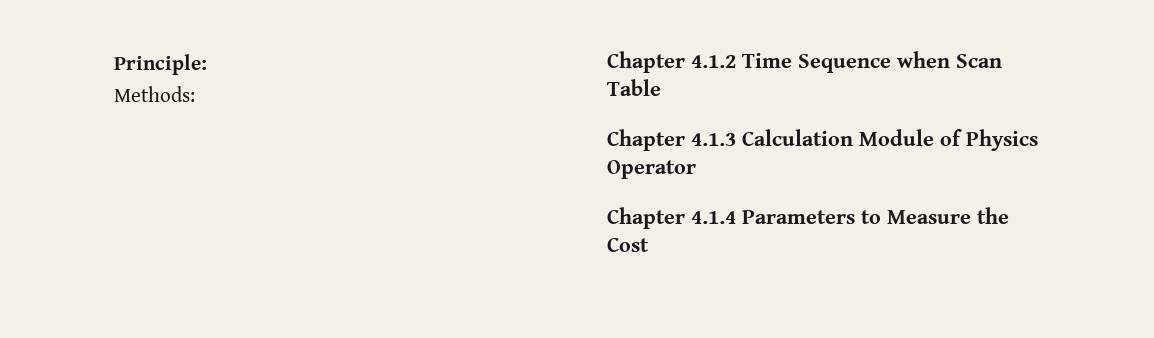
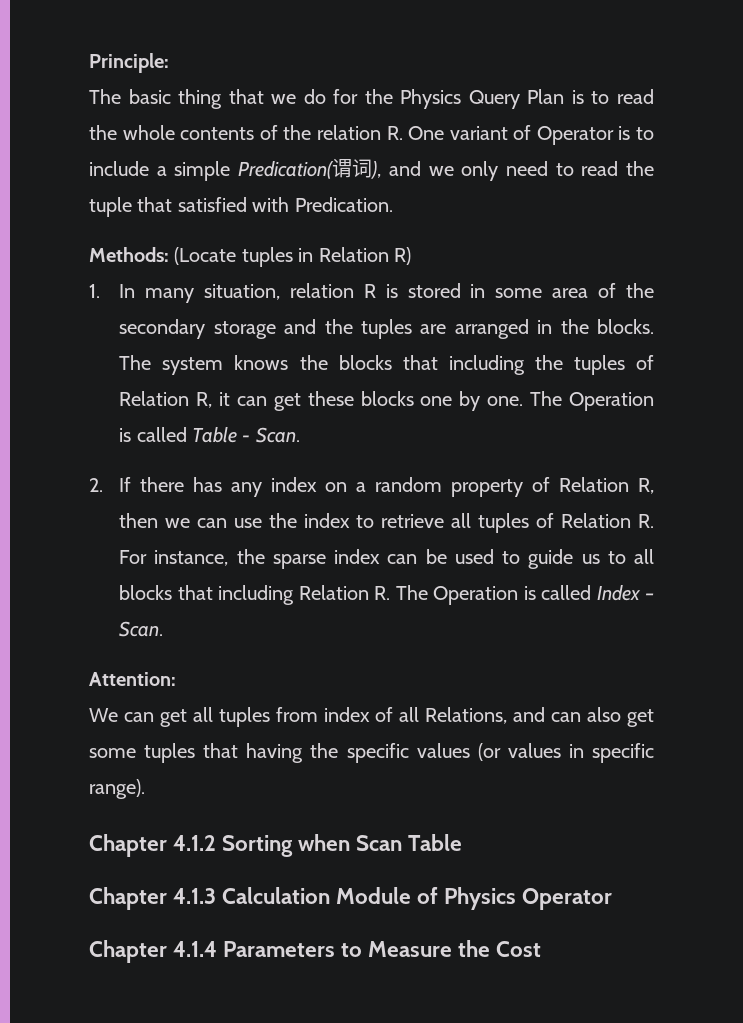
[114,86,195,102] Methods: -> [89,89,655,109] [89,125,654,145] [89,158,654,181] [89,197,393,217] [89,247,411,267] [89,283,655,303] [119,319,654,339] [119,355,654,375] [119,391,655,411] [119,427,300,443] [89,477,654,497] [119,513,655,533] [119,549,654,569] [119,585,654,605] [119,621,164,637] [89,672,176,686] [89,707,654,727] [89,743,654,763] [89,779,145,799] The basic thing that we do for the Physics Query Plan is to read the whole contents of the relation R. One variant of Operator is to include a simple Predication(谓词), and we only need to read the tuple that satisfied with Predication. // Methods: (Locate tuples in Relation R) // 1. In many situation, relation R is stored in some area of the secondary storage and the tuples are arranged in the blocks. The system knows the blocks that including the tuples of Relation R, it can get these blocks one by one. The Operation is called Table - Scan. // 2. If there has any index on a random property of Relation R, then we can use the index to retrieve all tuples of Relation R. For instance, the sparse index can be used to guide us to all blocks that including Relation R. The Operation is called Index – Scan. // Attention: // We can get all tuples from index of all Relations, and can also get some tuples that having the specific values (or values in specific range).
[742,53,891,73] Time Sequence -> [222,835,294,857] Sorting

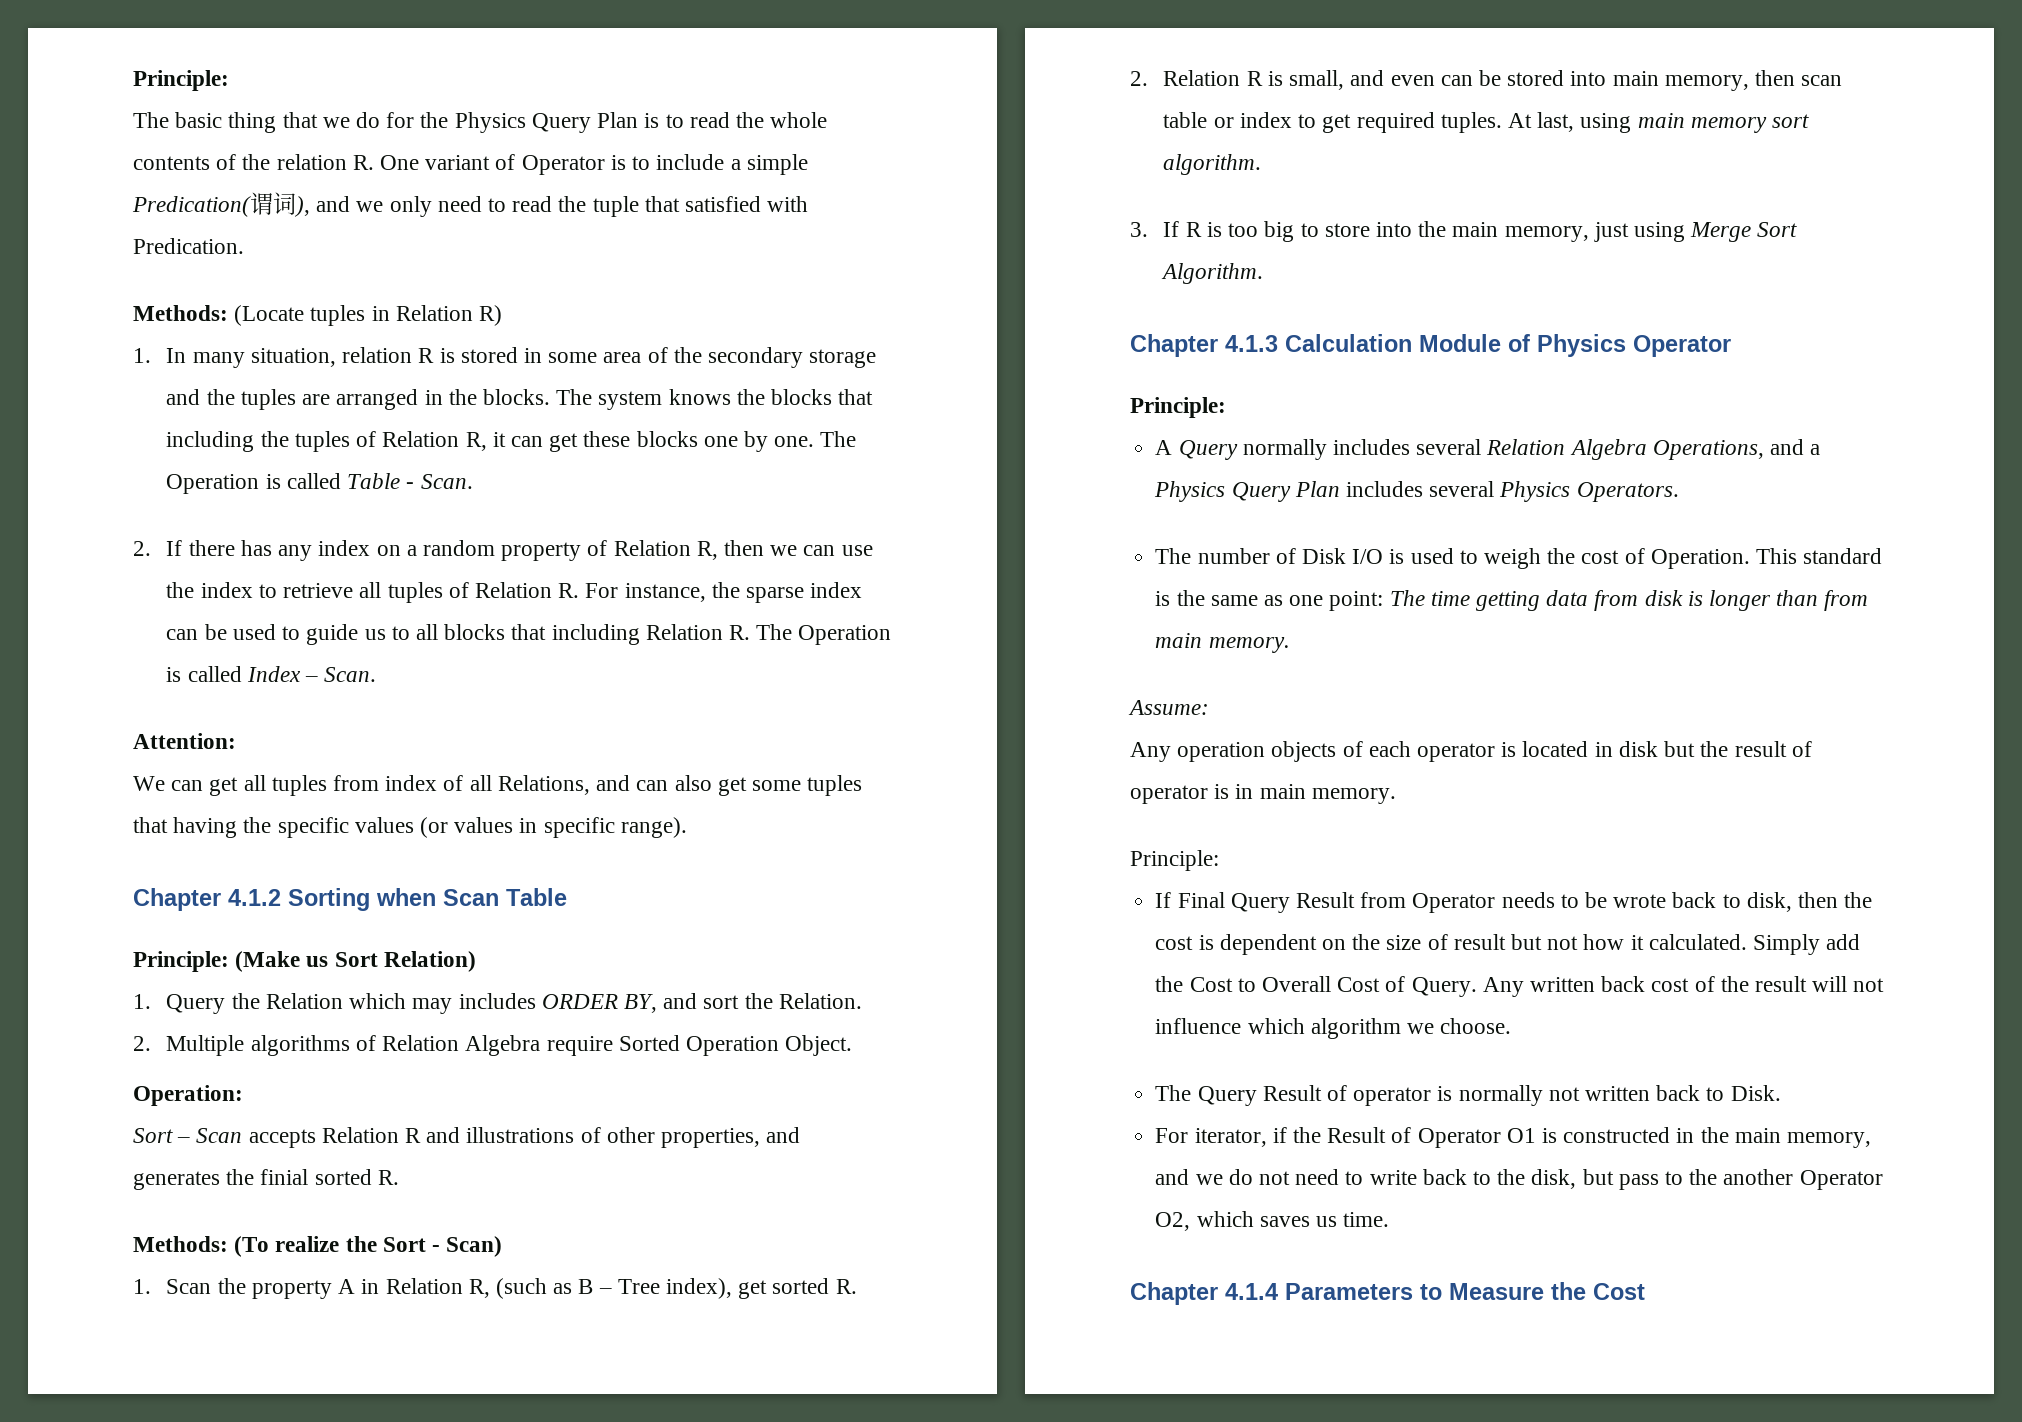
(463, 842) none -> [133,951,476,972] [133,993,862,1014] [133,1035,853,1056] [133,1085,243,1106] [133,1127,801,1148] [133,1169,399,1190] [133,1236,503,1257] [133,1278,857,1299] [1130,70,1843,91] [1163,112,1809,133] [1163,154,1262,175] [1130,221,1798,242] [1161,263,1264,284] // Principle: (Make us Sort Relation) // 1. Query the Relation which may includes ORDER BY, and sort the Relation. // 2. Multiple algorithms of Relation Algebra require Sorted Operation Object. // Operation: // Sort – Scan accepts Relation R and illustrations of other properties, and generates the finial sorted R. // Methods: (To realize the Sort - Scan) // 1. Scan the property A in Relation R, (such as B – Tree index), get sorted R. // 2. Relation R is small, and even can be stored into main memory, then scan table or index to get required tuples. At last, using main memory sort algorithm. // 3. If R is too big to store into the main memory, just using Merge Sort Algorithm.
(613, 899) none -> [1130,397,1226,418] [1155,439,1821,460] [1154,481,1679,502] [1155,548,1883,569] [1155,590,1869,611] [1155,633,1290,653] [1128,700,1209,715] [1130,741,1812,762] [1130,784,1396,804] [1130,850,1219,871] [1155,892,1873,913] [1155,934,1861,955] [1155,976,1885,997] [1155,1018,1512,1039] [1155,1085,1781,1106] [1155,1127,1872,1148] [1155,1169,1883,1190] [1155,1211,1390,1231] // Principle: // A Query normally includes several Relation Algebra Operations, and a Physics Query Plan includes several Physics Operators. // The number of Disk I/O is used to weigh the cost of Operation. This standard is the same as one point: The time getting data from disk is longer than from main memory. // Assume: // Any operation objects of each operator is located in disk but the result of operator is in main memory. // Principle: // If Final Query Result from Operator needs to be wrote back to disk, then the cost is dependent on the size of result but not how it calculated. Simply add the Cost to Overall Cost of Query. Any written back cost of the result will not influence which algorithm we choose. // The Query Result of operator is normally not written back to Disk. // For iterator, if the Result of Operator O1 is constructed in the main memory, and we do not need to write back to the disk, but pass to the another Operator O2, which saves us time.

